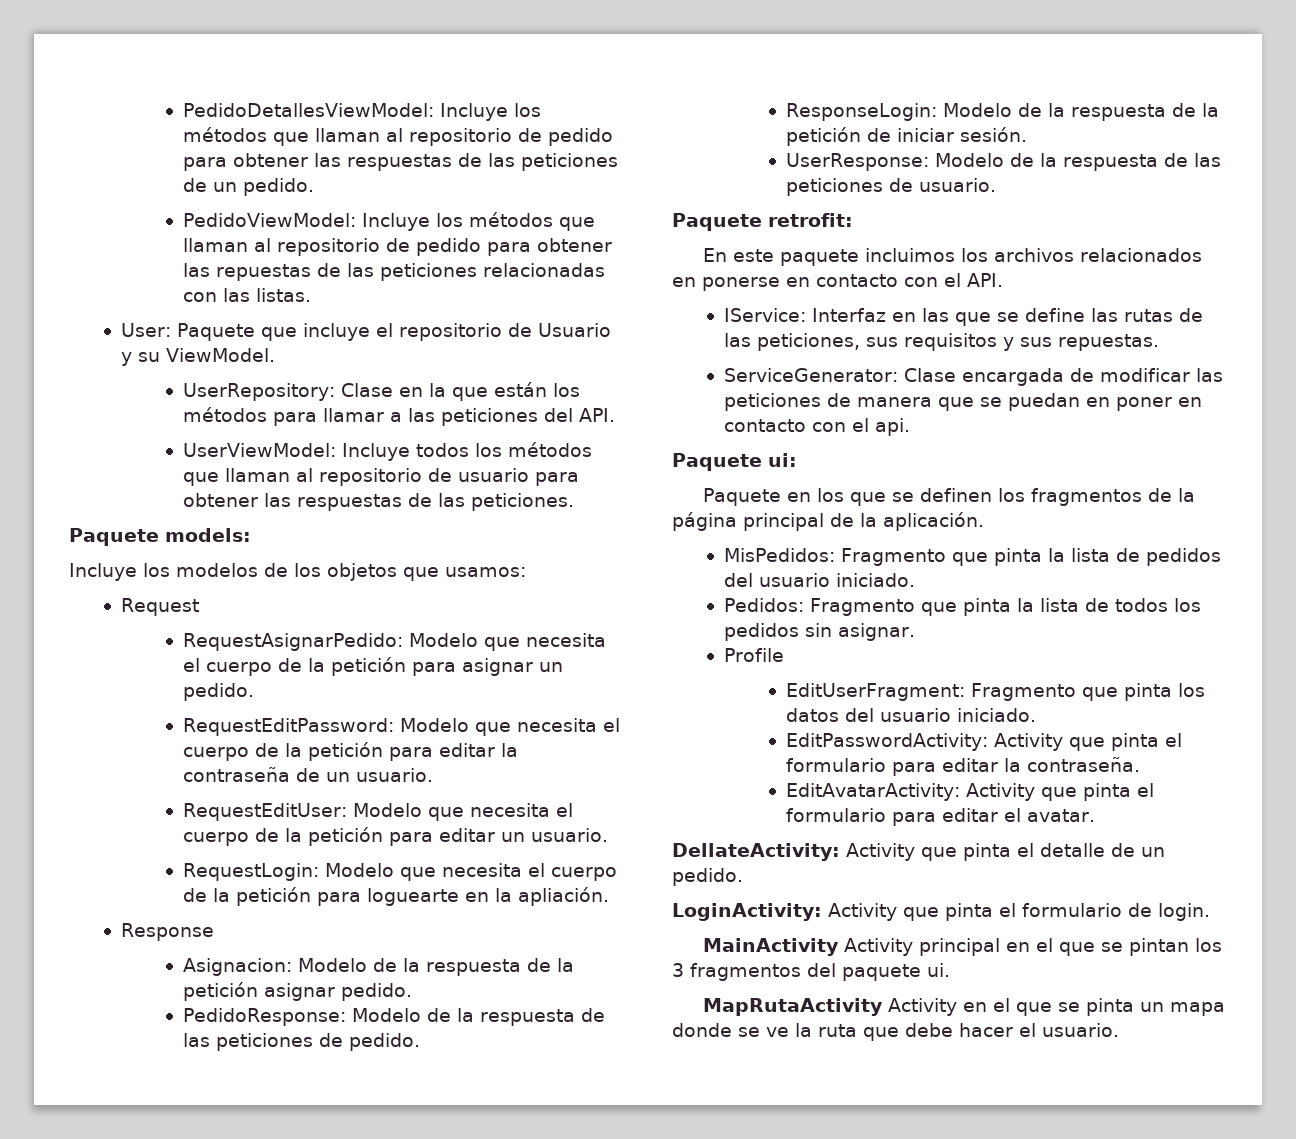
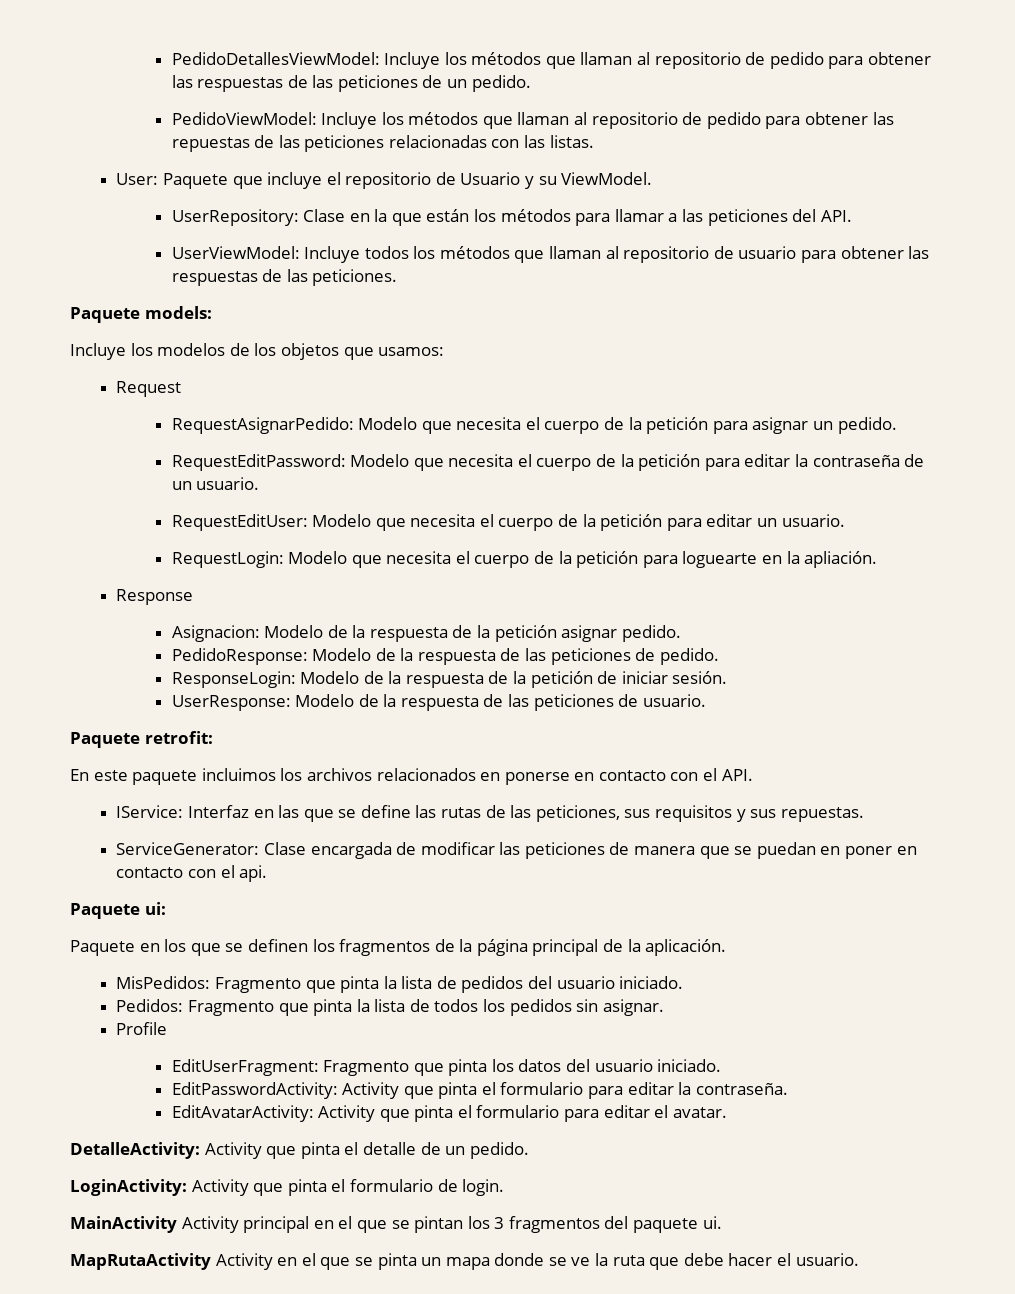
[672,843,840,861] DellateActivity: -> [70,1142,200,1159] DetalleActivity:

